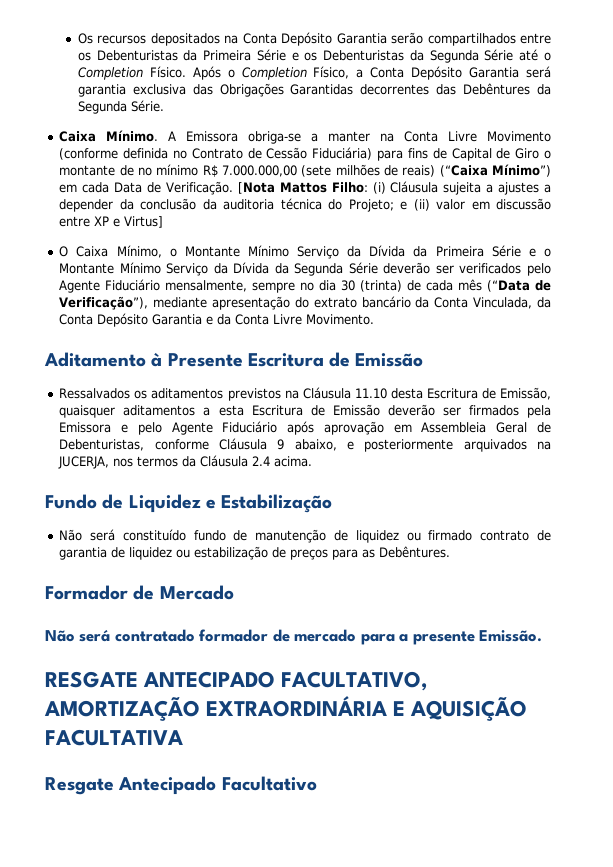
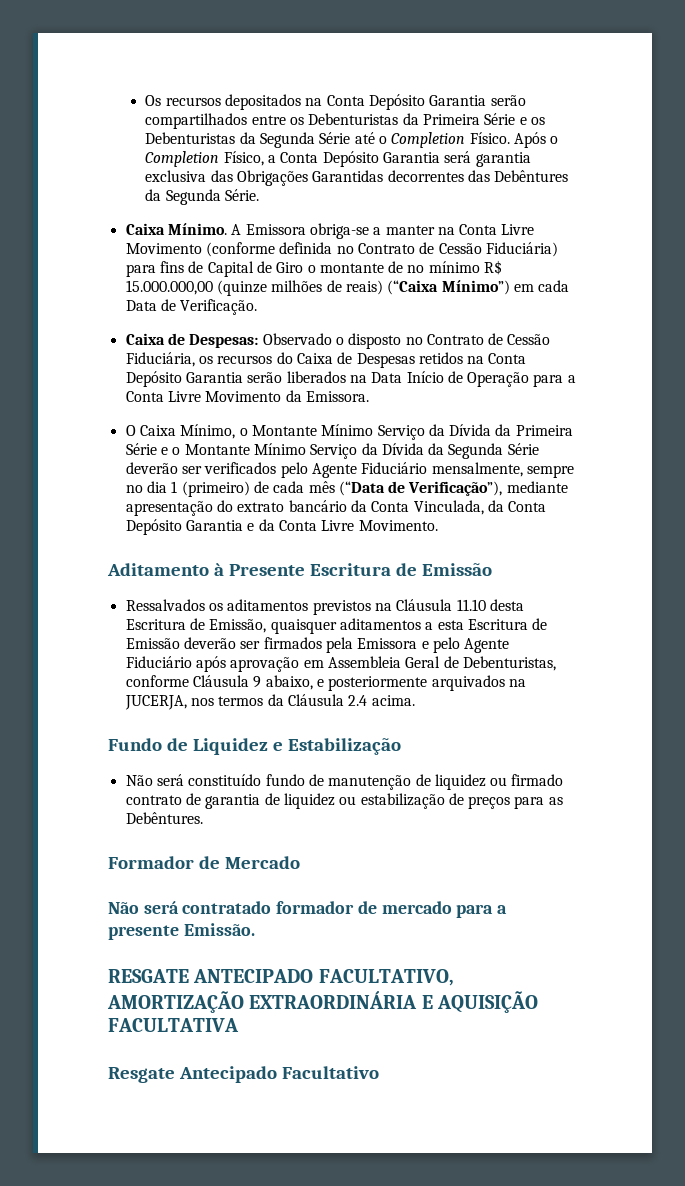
[221,165,332,177] 7.000.000,00 (sete -> [125,280,267,296] 15.000.000,00 (quinze
[237,181,552,195] [59,198,552,212] [59,216,164,228] [Nota Mattos Filho: (i) Cláusula sujeita a ajustes a depender da conclusão da auditoria técnica do Projeto; e (ii) valor em discussão entre XP e Virtus] -> [125,333,551,349] [125,352,527,368] [125,371,576,387] [125,390,369,402] // Caixa de Despesas: Observado o disposto no Contrato de Cessão Fiduciária, os recursos do Caixa de Despesas retidos na Conta Depósito Garantia serão liberados na Data Início de Operação para a Conta Livre Movimento da Emissora.
[341,280,403,292] 30 (trinta) -> [171,481,250,497] 1 (primeiro)

